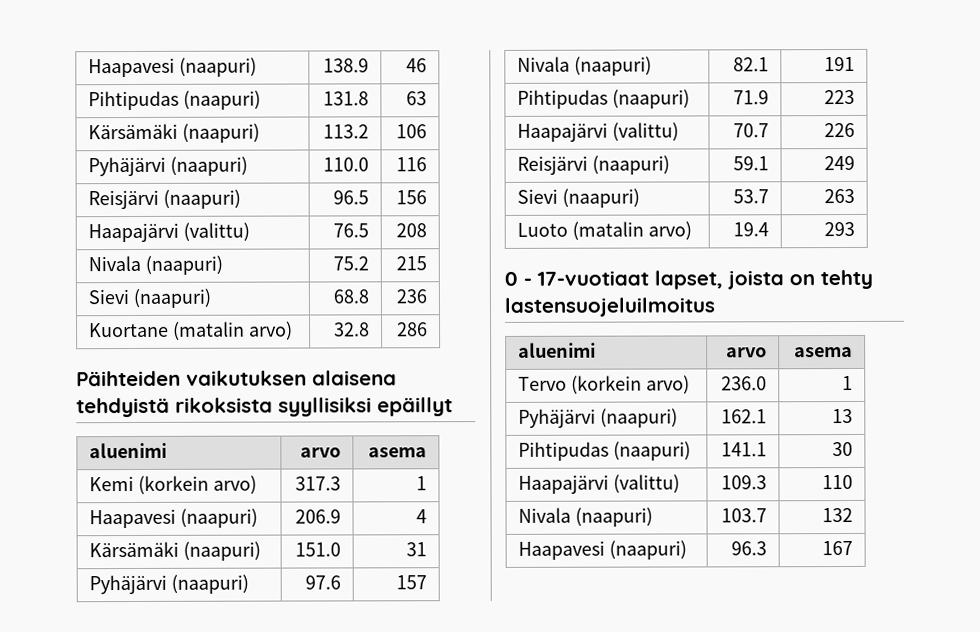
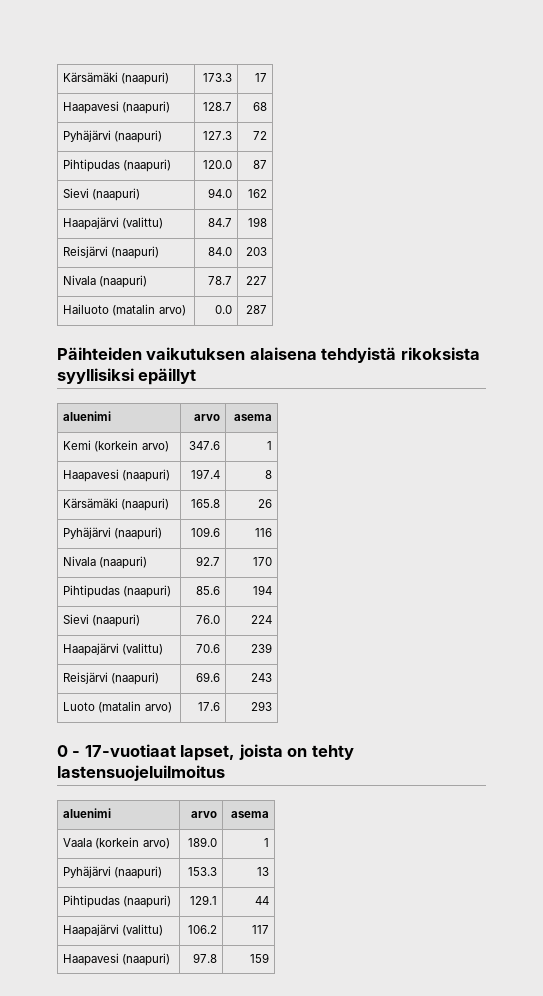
[88,57,258,78] [322,58,369,73] [405,58,427,73] [88,90,262,111] [322,91,369,106] [405,91,427,106] [88,123,261,143] [322,124,369,139] [395,124,427,139] [88,156,249,177] [322,157,369,172] [395,157,427,172] [88,189,242,210] [332,190,369,205] [395,190,427,205] [88,222,251,243] [332,223,369,238] [395,223,427,238] [88,255,224,275] [332,256,369,271] [395,256,427,271] [88,288,212,308] [332,289,369,304] [395,289,427,304] [89,321,294,341] [333,322,370,337] [396,322,428,337] Haapavesi (naapuri) | 138.9 | 46 // Pihtipudas (naapuri) | 131.8 | 63 // Kärsämäki (naapuri) | 113.2 | 106 // Pyhäjärvi (naapuri) | 110.0 | 116 // Reisjärvi (naapuri) | 96.5 | 156 // Haapajärvi (valittu) | 76.5 | 208 // Nivala (naapuri) | 75.2 | 215 // Sievi (naapuri) | 68.8 | 236 // Kuortane (matalin arvo) | 32.8 | 286 -> [63,72,170,85] [202,73,232,82] [254,73,267,82] [63,101,171,114] [202,102,232,111] [252,102,267,111] [63,130,163,143] [202,131,232,140] [252,131,267,140] [63,159,172,172] [202,160,232,169] [252,160,267,169] [63,188,141,201] [207,188,232,198] [247,189,267,198] [63,217,164,230] [207,218,232,227] [247,217,267,227] [63,246,160,259] [207,247,232,256] [245,247,267,256] [63,275,148,288] [207,276,232,285] [245,276,267,285] [63,304,186,316] [214,305,232,314] [245,305,267,314] Kärsämäki (naapuri) | 173.3 | 17 // Haapavesi (naapuri) | 128.7 | 68 // Pyhäjärvi (naapuri) | 127.3 | 72 // Pihtipudas (naapuri) | 120.0 | 87 // Sievi (naapuri) | 94.0 | 162 // Haapajärvi (valittu) | 84.7 | 198 // Reisjärvi (naapuri) | 84.0 | 203 // Nivala (naapuri) | 78.7 | 227 // Hailuoto (matalin arvo) | 0.0 | 287
[294,476,341,491] 317.3 -> [188,441,220,450] 347.6
[294,509,341,524] [415,509,427,524] [89,541,262,561] [294,542,341,557] [405,542,427,557] [89,574,250,595] [304,575,341,590] [395,575,427,590] [517,56,653,76] [732,57,769,72] [823,56,855,72] [517,89,691,109] [732,90,769,105] [823,89,855,105] [517,122,680,142] [732,123,769,138] [823,122,855,138] [517,155,671,175] [732,156,769,171] [823,155,855,171] [517,188,641,208] [732,189,769,204] [823,188,855,204] 206.9 | 4 // Kärsämäki (naapuri) | 151.0 | 31 // Pyhäjärvi (naapuri) | 97.6 | 157 // Nivala (naapuri) | 82.1 | 191 // Pihtipudas (naapuri) | 71.9 | 223 // Haapajärvi (valittu) | 70.7 | 226 // Reisjärvi (naapuri) | 59.1 | 249 // Sievi (naapuri) | 53.7 | 263 -> [190,469,220,479] [264,470,272,479] [63,498,170,511] [190,499,220,508] [257,499,272,508] [63,527,163,540] [190,527,220,537] [254,528,272,537] [63,556,148,569] [195,556,220,566] [252,557,272,566] [63,585,172,598] [195,586,220,595] [252,585,272,595] [63,614,141,627] [195,615,220,624] [250,615,272,624] [63,643,164,656] [195,644,220,653] [250,643,272,653] [63,672,160,685] [195,672,220,682] [250,673,272,682] 197.4 | 8 // Kärsämäki (naapuri) | 165.8 | 26 // Pyhäjärvi (naapuri) | 109.6 | 116 // Nivala (naapuri) | 92.7 | 170 // Pihtipudas (naapuri) | 85.6 | 194 // Sievi (naapuri) | 76.0 | 224 // Haapajärvi (valittu) | 70.6 | 239 // Reisjärvi (naapuri) | 69.6 | 243
[732,222,769,237] 19.4 -> [197,702,220,711] 17.6
[518,375,691,395] [720,376,767,391] Tervo (korkein arvo) | 236.0 -> [63,837,170,849] [187,837,217,847] Vaala (korkein arvo) | 189.0
[720,409,767,424] 162.1 -> [187,867,217,876] 153.3
[720,442,767,457] [831,441,853,457] [518,474,681,494] [720,475,767,490] [821,474,853,490] [518,507,654,527] [720,508,767,523] [821,507,853,523] [518,540,688,560] [730,541,767,556] [821,540,853,556] 141.1 | 30 // Haapajärvi (valittu) | 109.3 | 110 // Nivala (naapuri) | 103.7 | 132 // Haapavesi (naapuri) | 96.3 | 167 -> [189,895,217,905] [254,896,269,905] [63,924,164,937] [187,925,217,934] [251,925,269,934] [63,953,171,966] [192,953,217,963] [249,953,269,963] 129.1 | 44 // Haapajärvi (valittu) | 106.2 | 117 // Haapavesi (naapuri) | 97.8 | 159

